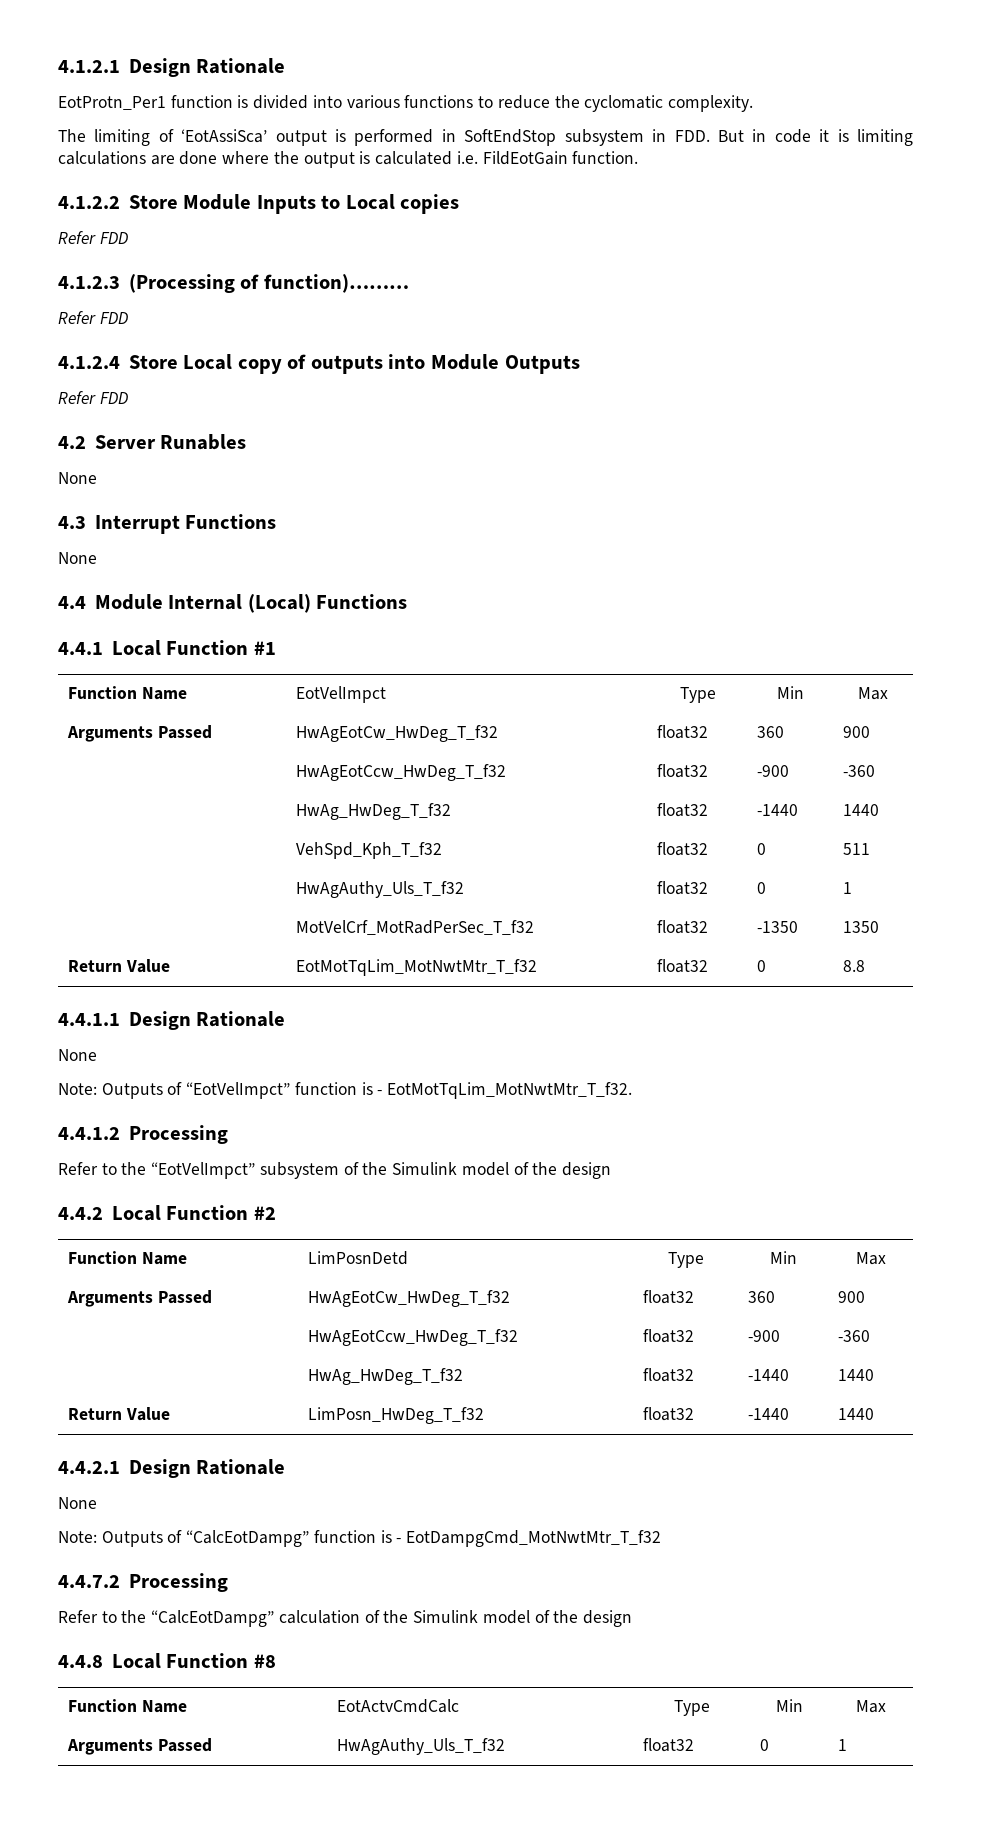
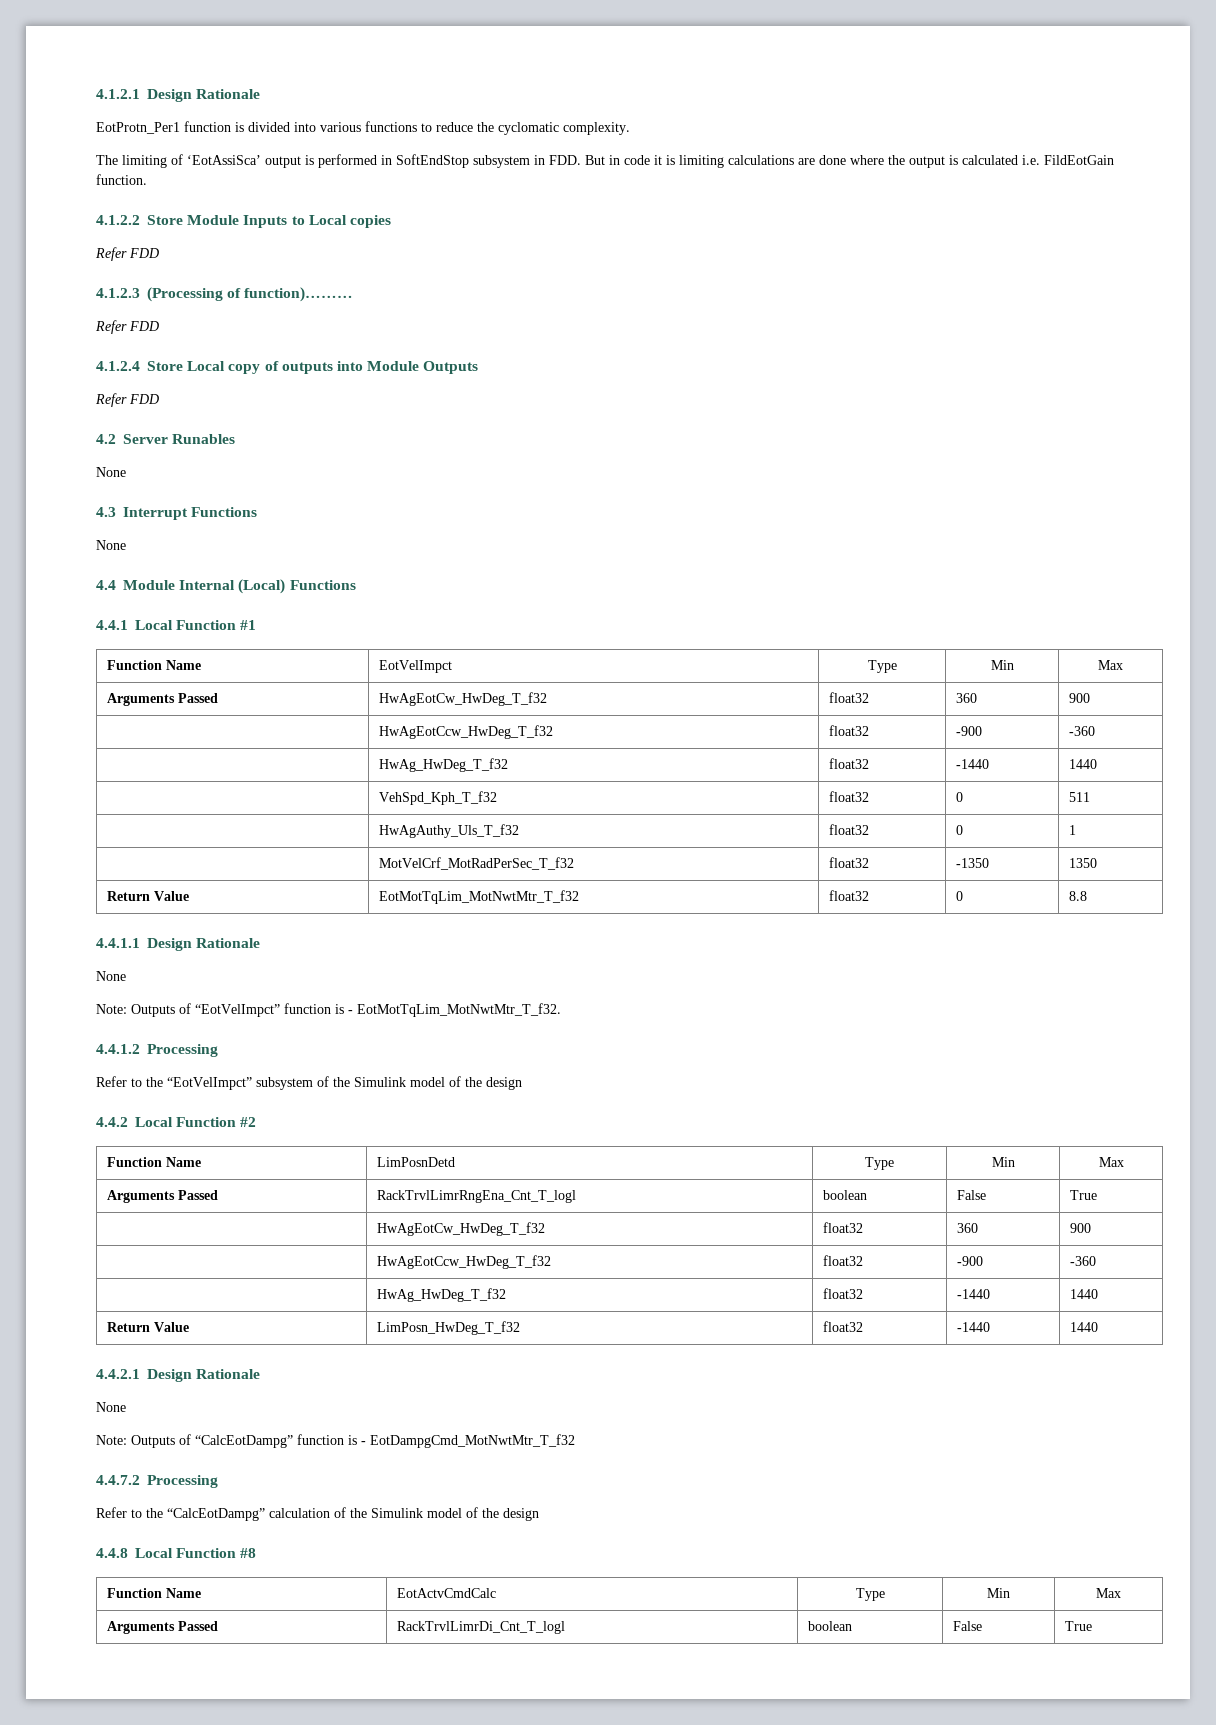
(212, 1297) none -> [377,1190,577,1203] [823,1190,868,1200] [957,1190,987,1200] [1070,1190,1098,1200] | RackTrvlLimrRngEna_Cnt_T_logl | boolean | False | True //
[337,1738,506,1755] [643,1738,695,1752] [760,1739,770,1751] [838,1739,848,1751] HwAgAuthy_Uls_T_f32 | float32 | 0 | 1 -> [397,1621,566,1634] [808,1621,853,1631] [953,1621,983,1631] [1065,1621,1093,1631] RackTrvlLimrDi_Cnt_T_logl | boolean | False | True

